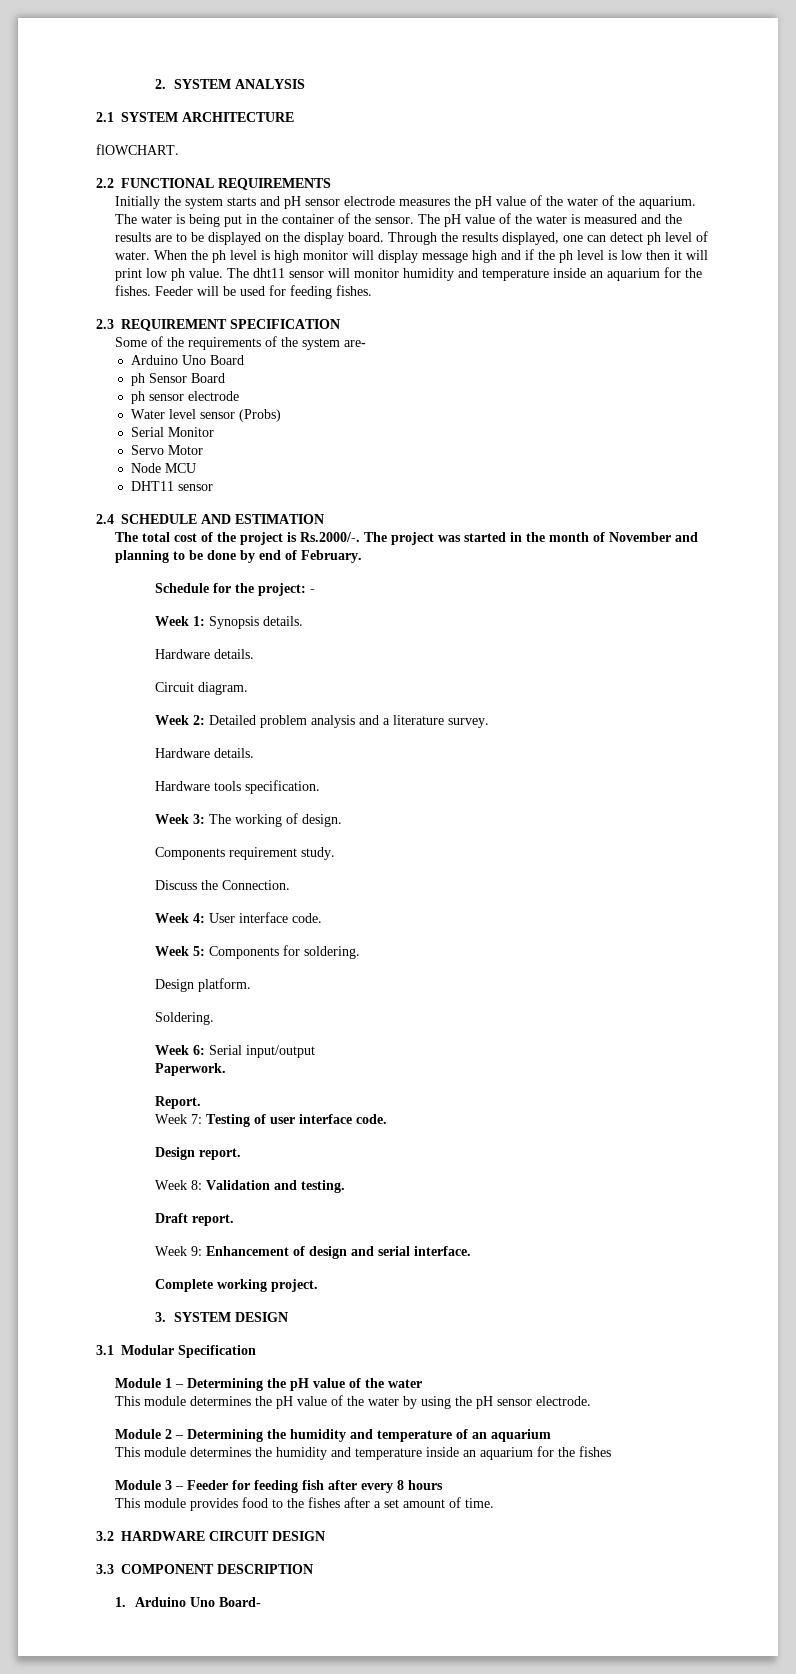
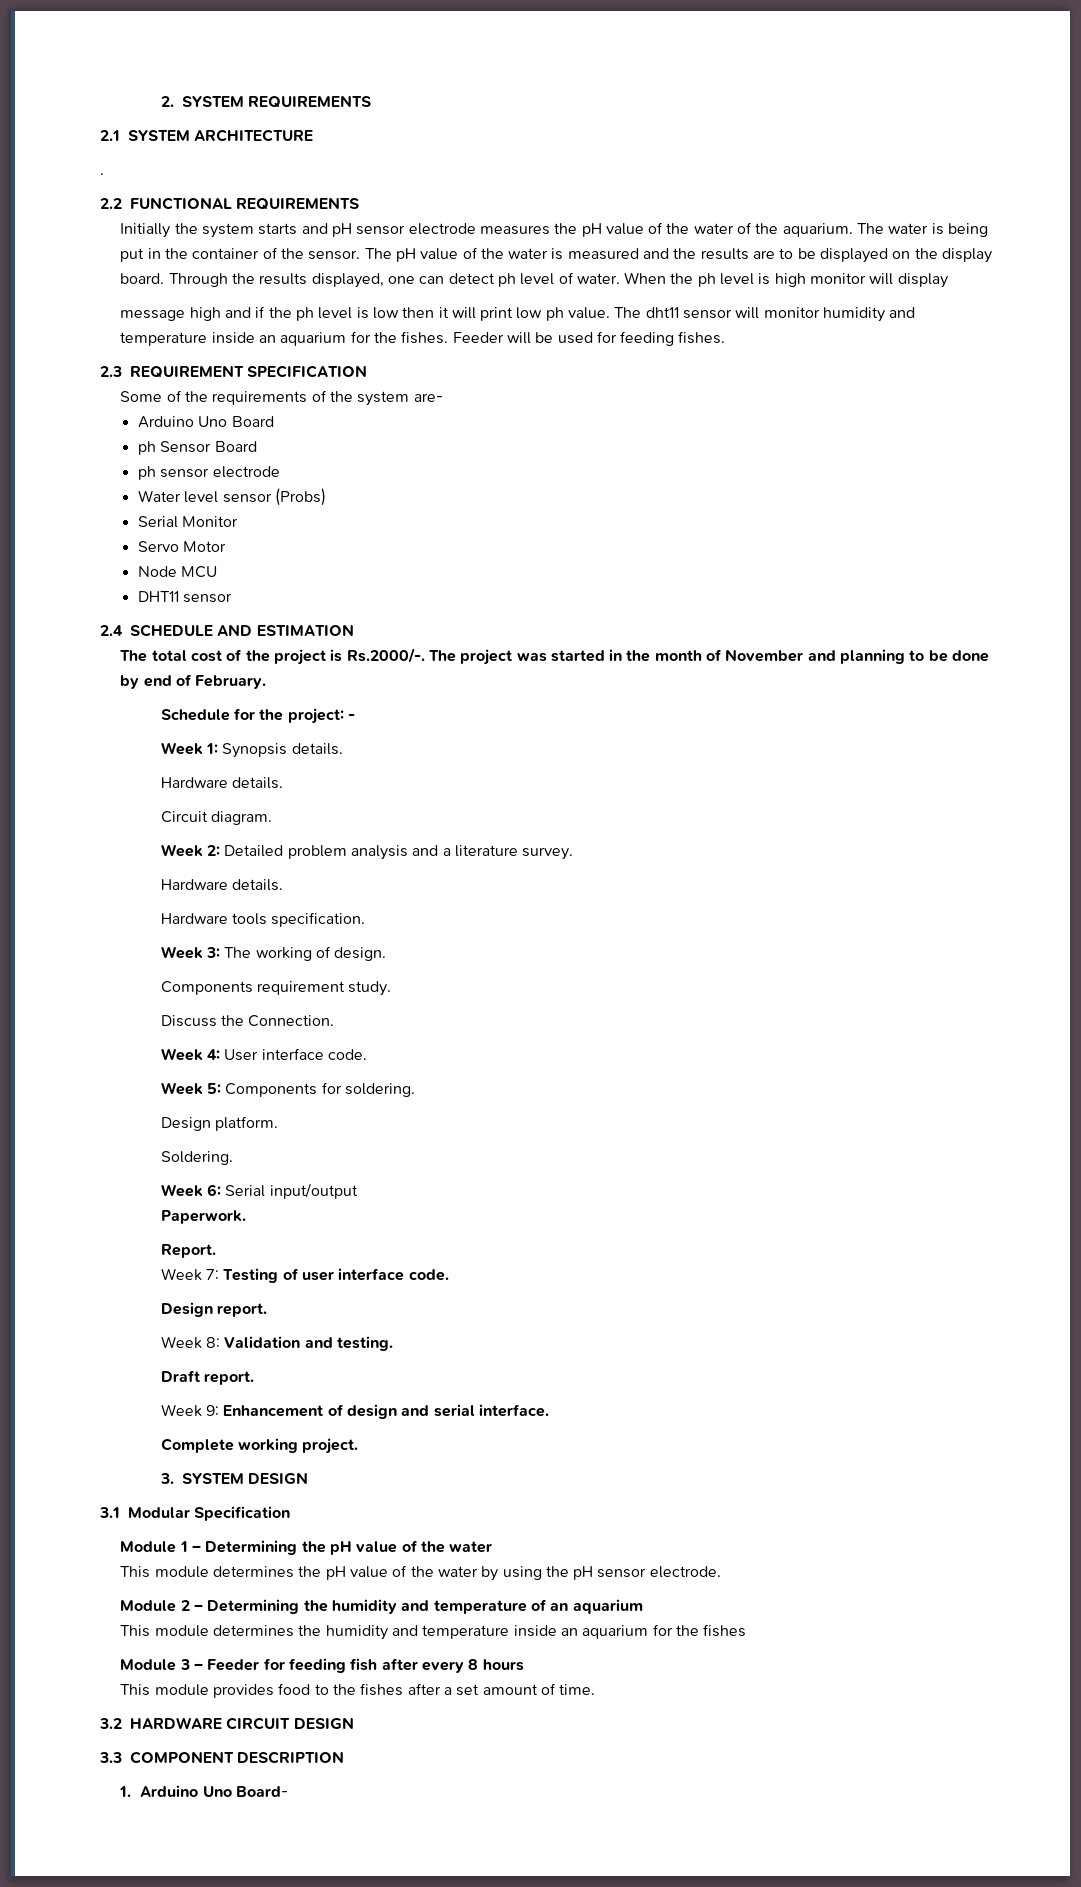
[235,79,306,89] ANALYSIS -> [247,95,371,108] REQUIREMENTS
[95,144,179,155] flOWCHART. -> [100,173,105,175] .
(419, 256) none -> (948, 280) //

